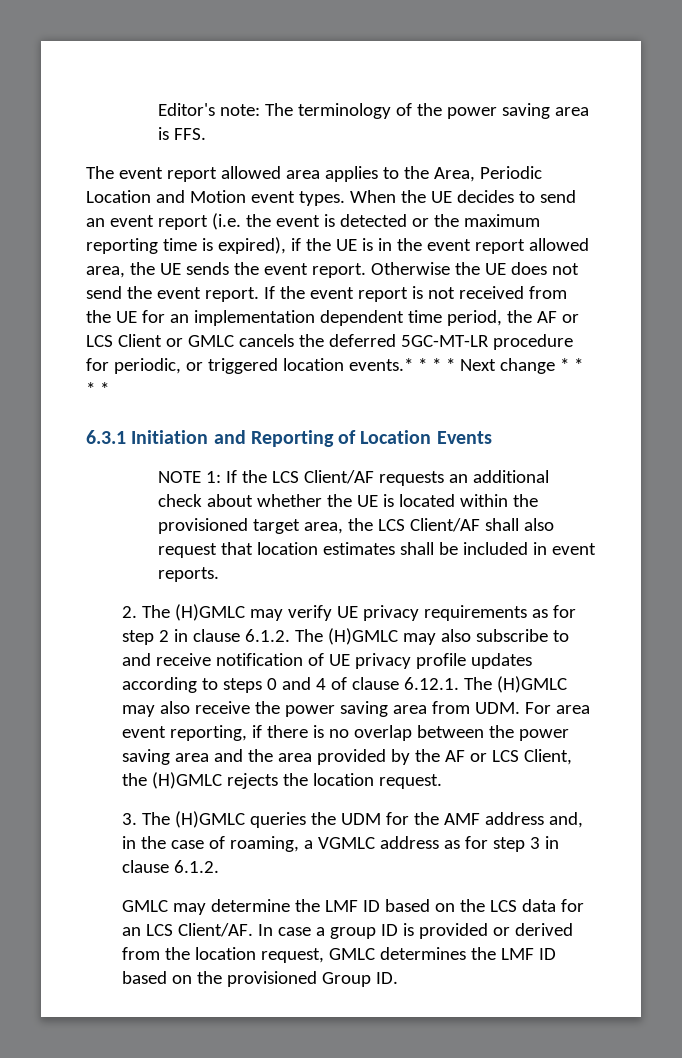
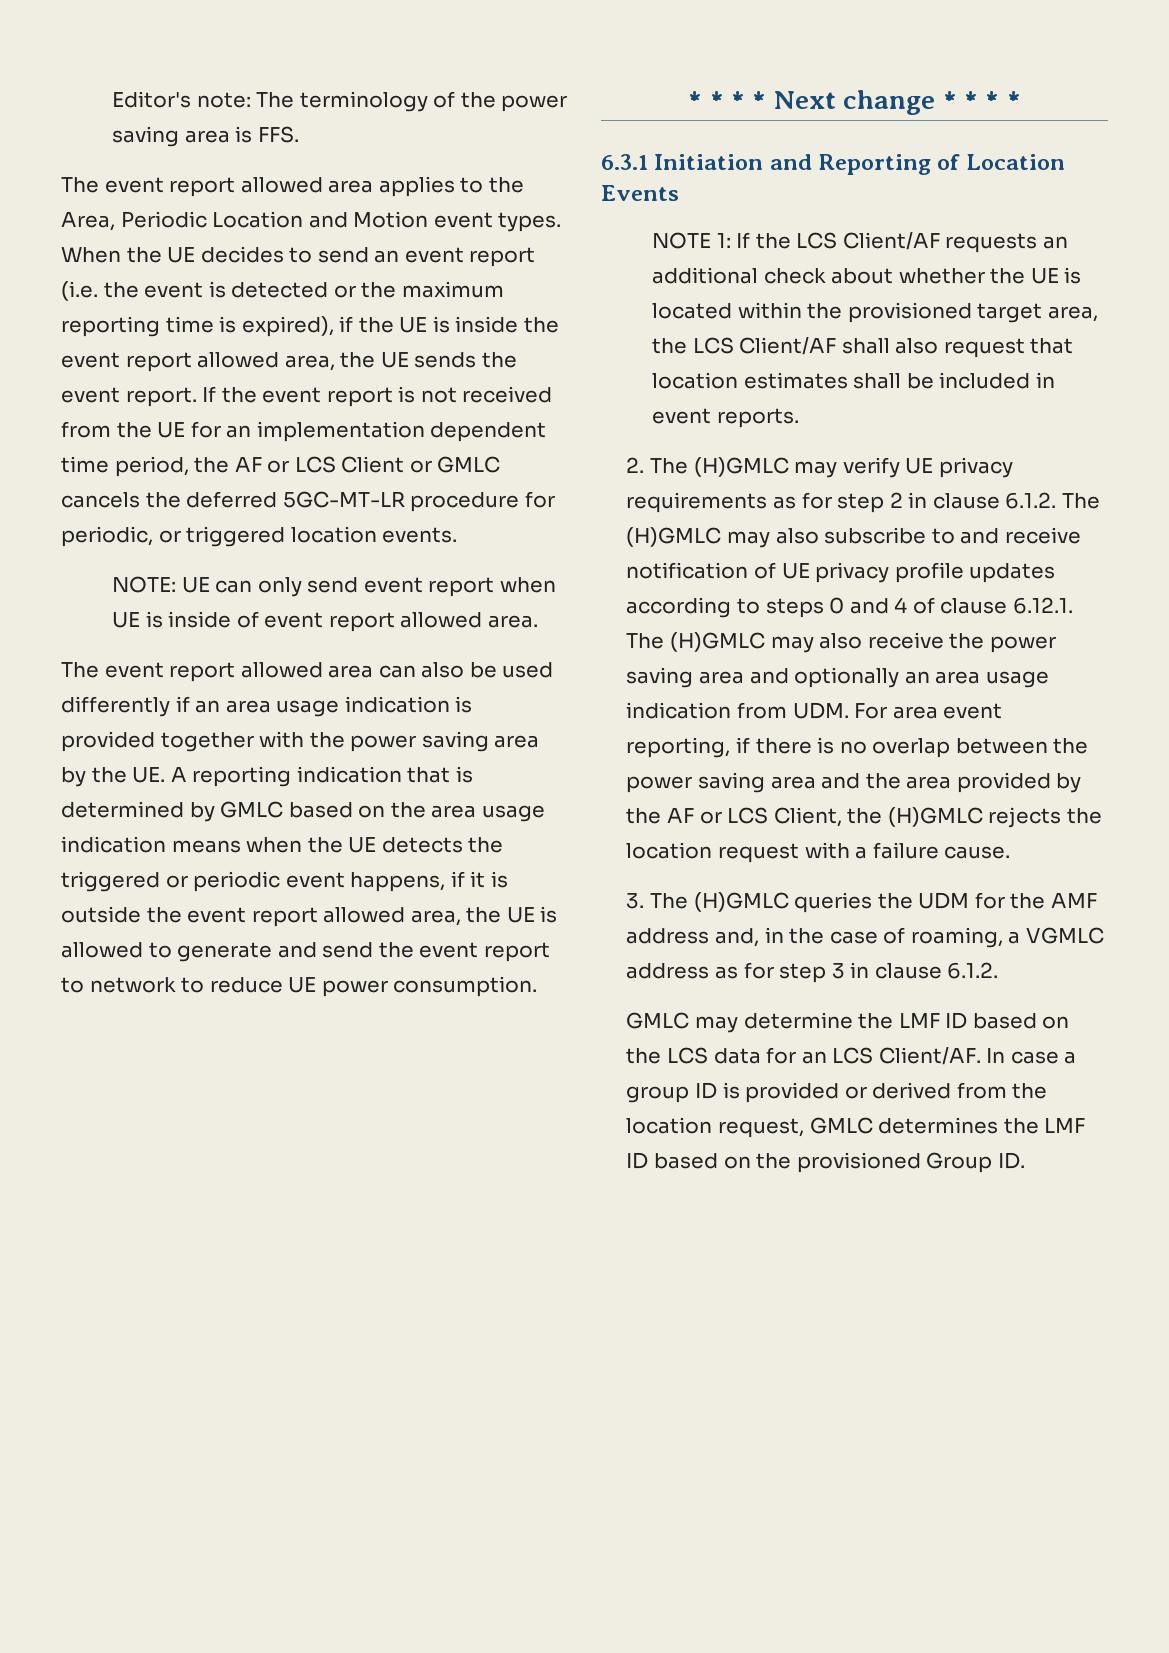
[377,238,392,251] in -> [455,316,519,333] inside
[370,262,579,275] [86,286,259,302] Otherwise the UE does not send the event report. -> (197, 397) none
[348,358,413,371] events.* -> [382,527,458,543] [111,576,556,597] [111,611,538,632] [61,662,554,682] [61,696,473,717] [61,731,540,752] [61,766,473,787] [61,801,545,822] [61,836,504,853] [61,871,508,892] [61,906,558,927] [61,942,550,962] [61,976,538,997] [688,91,703,109] events. // NOTE: UE can only send event report when UE is inside of event report allowed area. // The event report allowed area can also be used differently if an area usage indication is provided together with the power saving area by the UE. A reporting indication that is determined by GMLC based on the area usage indication means when the UE detects the triggered or periodic event happens, if it is outside the event report allowed area, the UE is allowed to generate and send the event report to network to reduce UE power consumption. // *
(428, 709) none -> [749,667,1049,688] [626,702,732,719] and optionally an area usage indication
[379,774,443,789] request. -> [718,842,1011,863] request with a failure cause.

